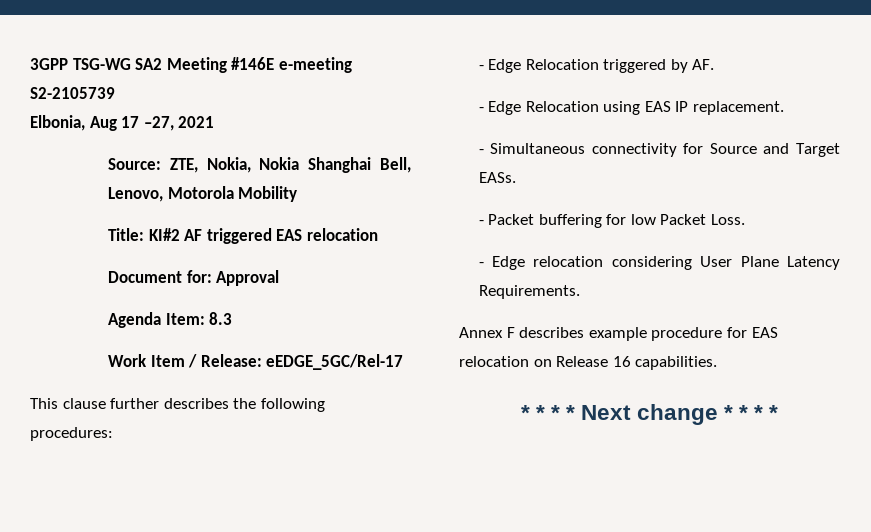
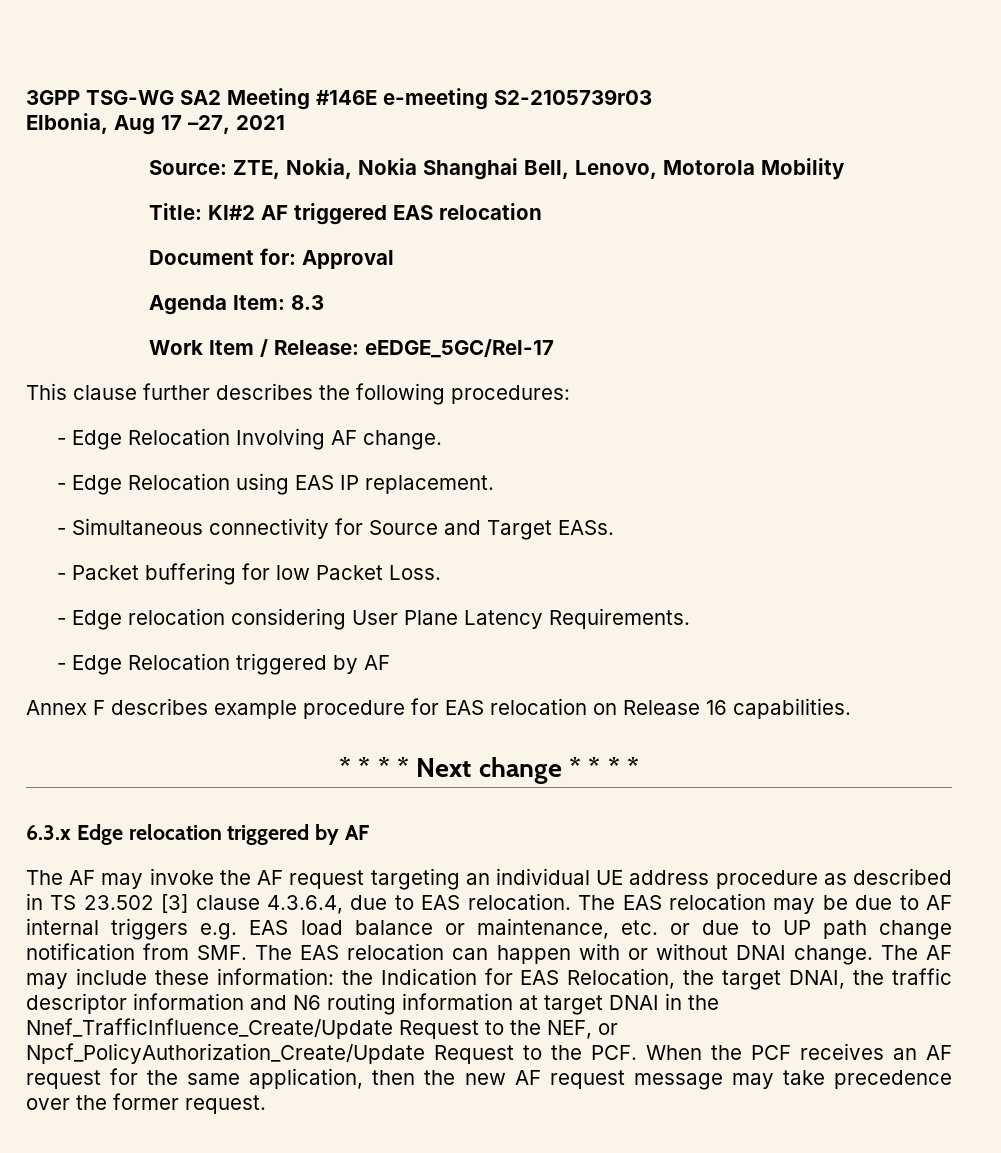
[30,87,115,99] S2-2105739 -> [494,89,652,105] S2-2105739r03
[603,59,715,73] triggered by AF. -> [235,428,442,450] Involving AF change.
(580, 292) none -> [56,653,390,675] // - Edge Relocation triggered by AF
(779, 412) none -> [26,824,370,845] [26,868,952,890] [26,893,952,914] [26,918,952,940] [26,943,952,965] [26,968,952,990] [26,993,719,1015] [26,1018,618,1039] [26,1043,952,1064] [26,1068,953,1090] [26,1093,266,1114] // 6.3.x Edge relocation triggered by AF // The AF may invoke the AF request targeting an individual UE address procedure as described in TS 23.502 [3] clause 4.3.6.4, due to EAS relocation. The EAS relocation may be due to AF internal triggers e.g. EAS load balance or maintenance, etc. or due to UP path change notification from SMF. The EAS relocation can happen with or without DNAI change. The AF may include these information: the Indication for EAS Relocation, the target DNAI, the traffic descriptor information and N6 routing information at target DNAI in the Nnef_TrafficInfluence_Create/Update Request to the NEF, or Npcf_PolicyAuthorization_Create/Update Request to the PCF. When the PCF receives an AF request for the same application, then the new AF request message may take precedence over the former request.

